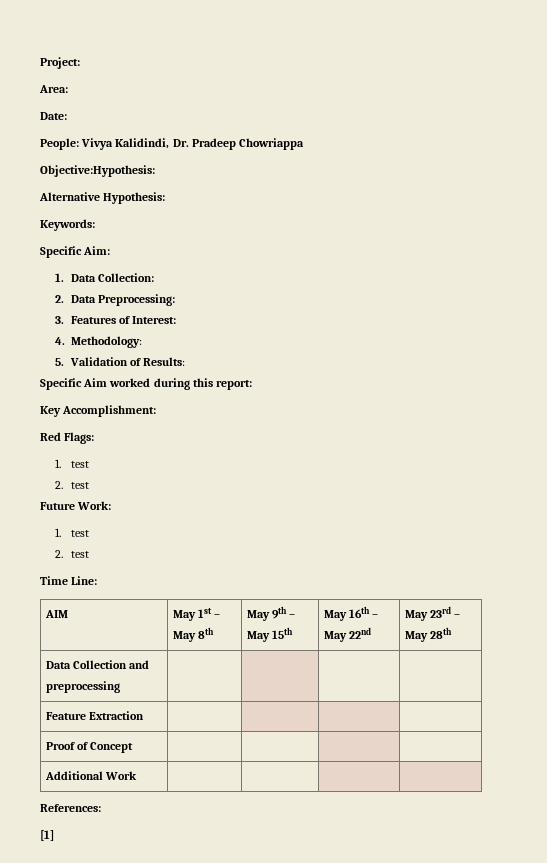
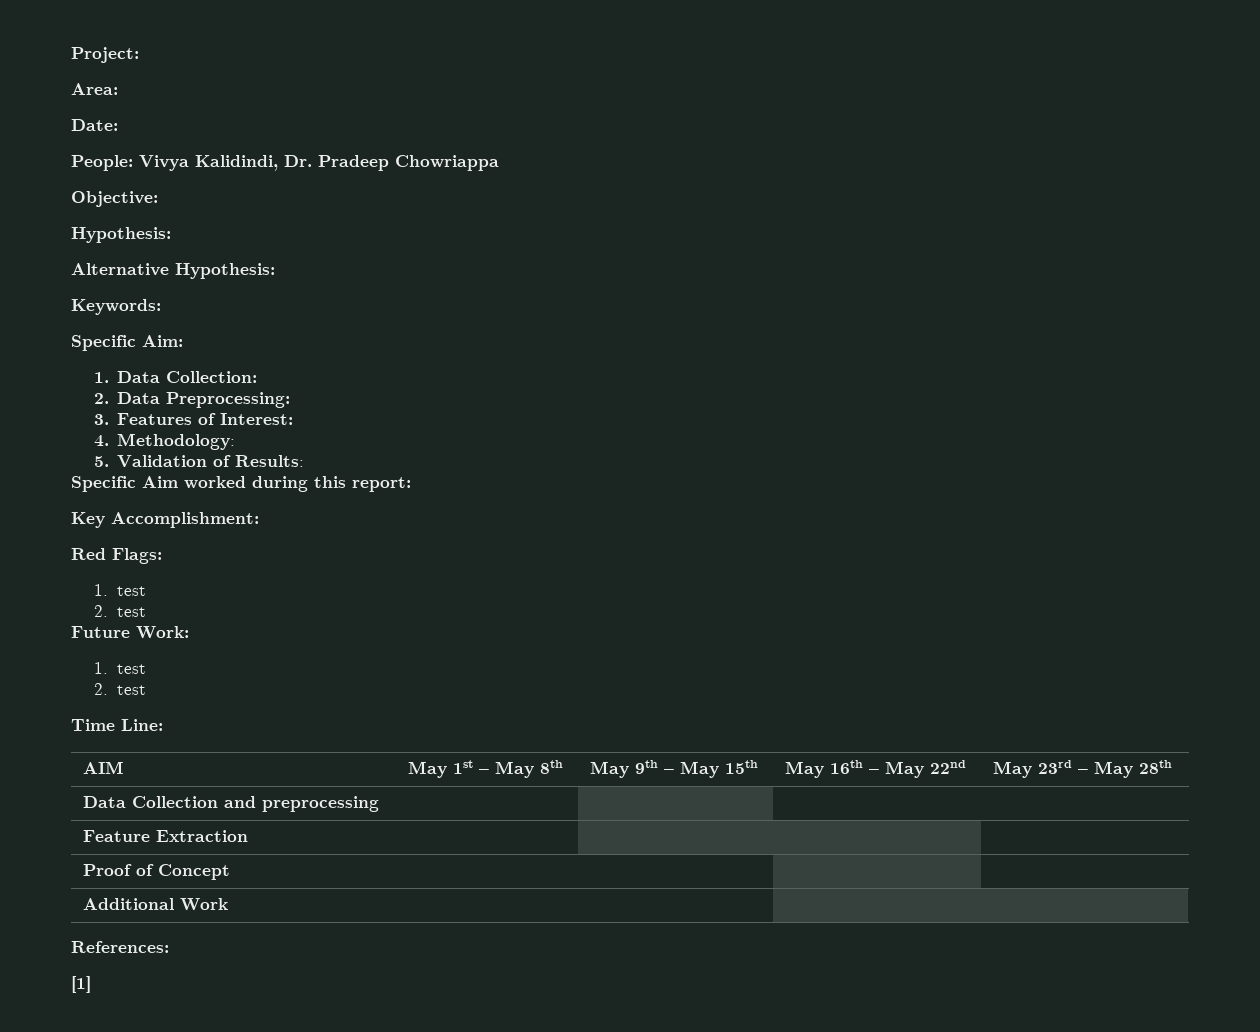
[40,165,155,177] Objective:Hypothesis: -> [71,191,158,207] [71,227,171,243] Objective: // Hypothesis:

